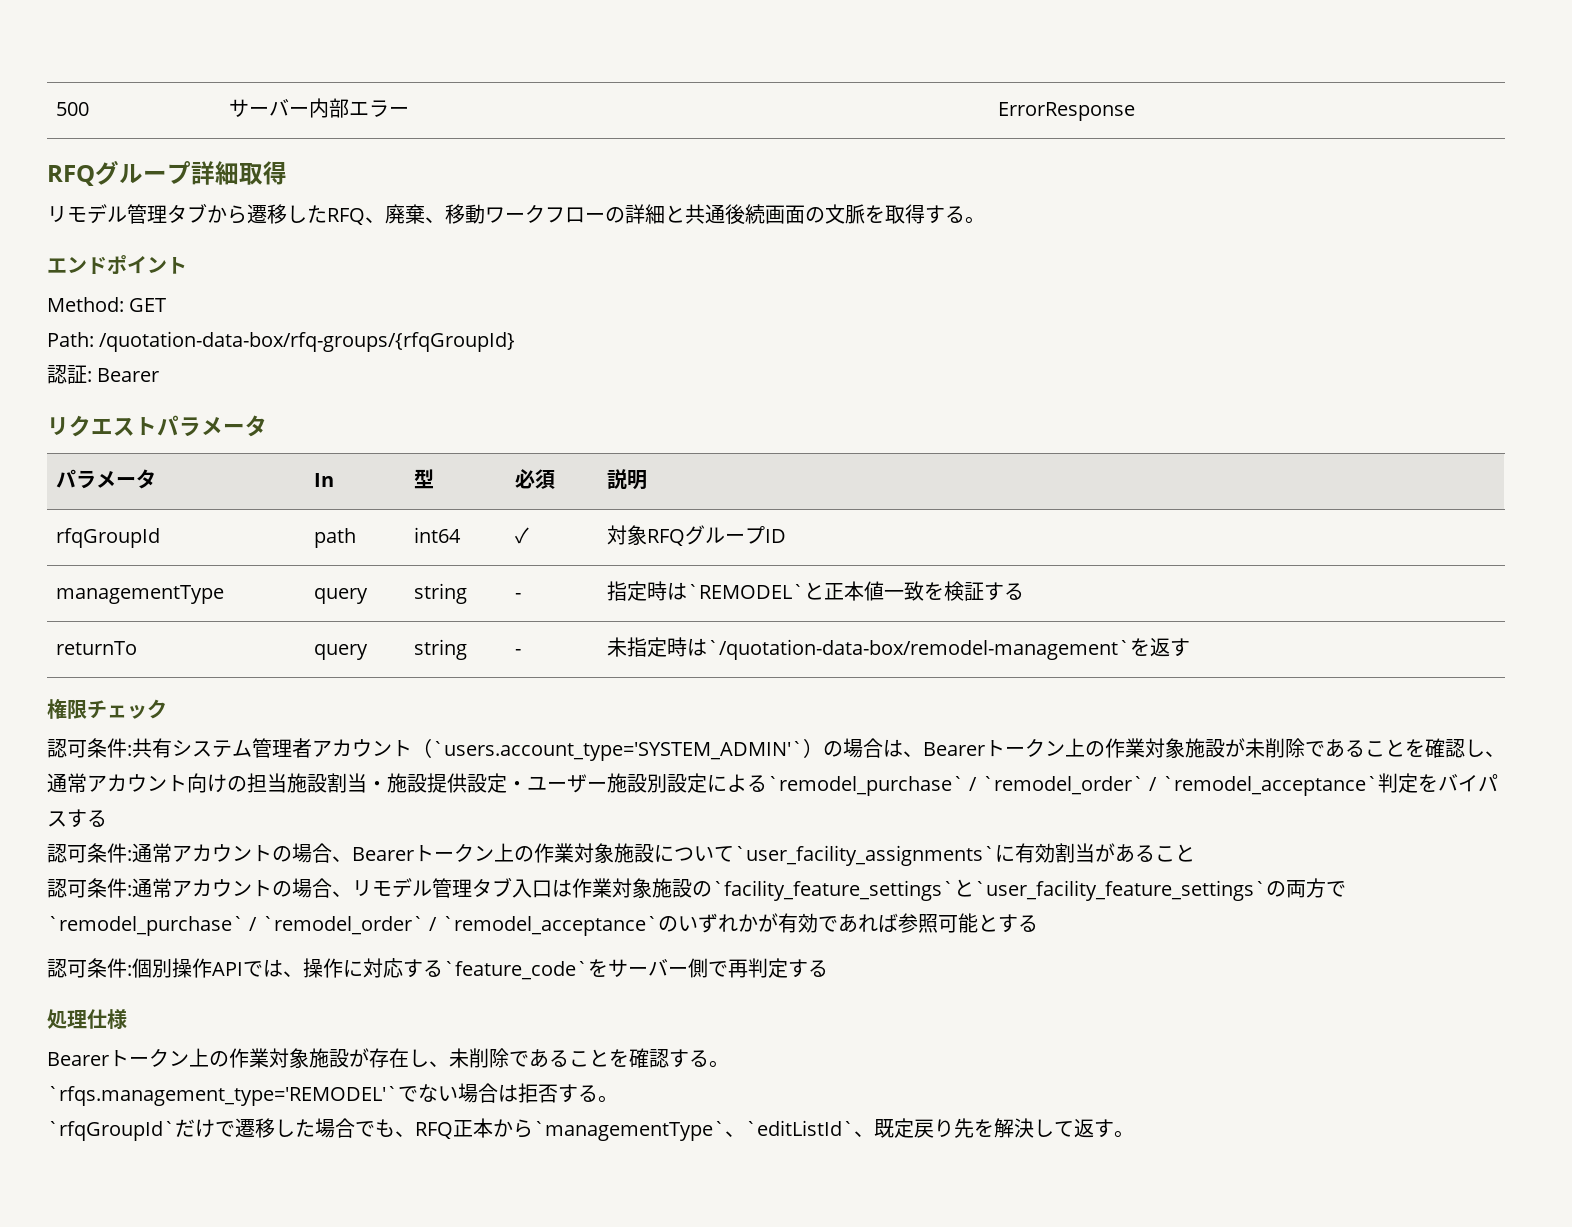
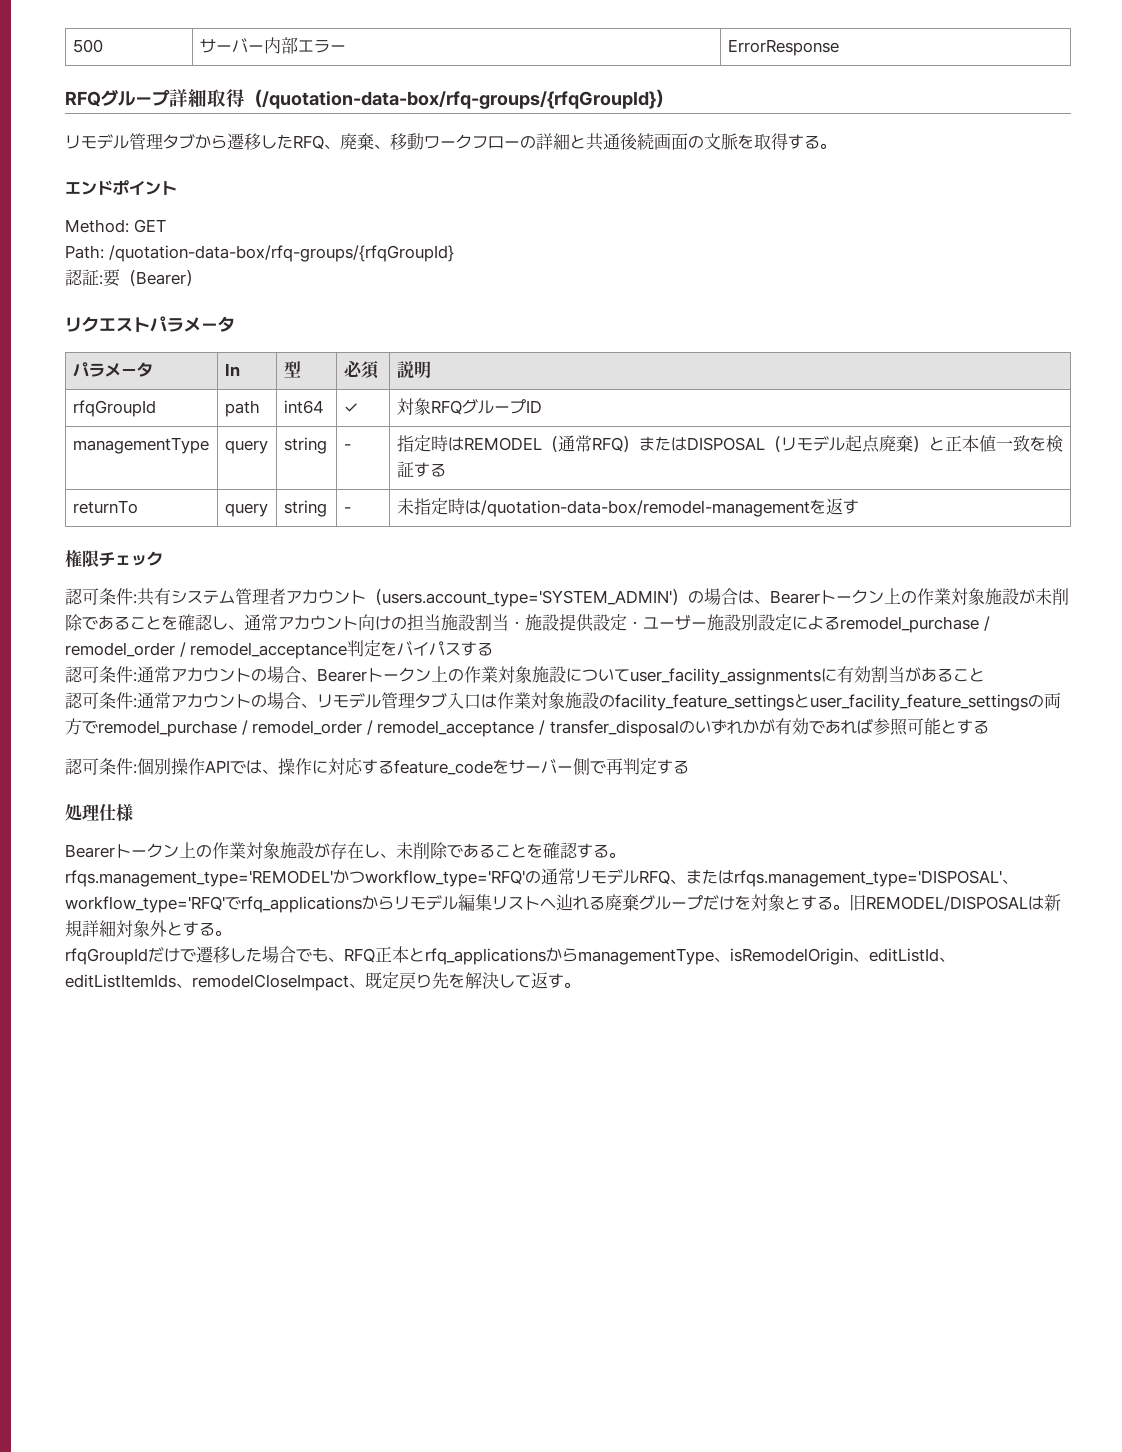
(287, 173) none -> [245,89,673,109] （/quotation-data-box/rfq-groups/{rfqGroupId}）
[97,368,160,382] Bearer -> [103,269,202,287] 要（Bearer）
[687,584,805,599] `REMODEL` -> [463,435,929,453] REMODEL（通常RFQ）またはDISPOSAL（リモデル起点廃棄）
[707,639,1131,660] `/quotation-data-box/remodel-management` -> [480,500,810,517] /quotation-data-box/remodel-management
[432,741,803,761] `users.account_type='SYSTEM_ADMIN'` -> [382,590,672,607] users.account_type='SYSTEM_ADMIN'
[767,776,1378,796] `remodel_purchase` / `remodel_order` / `remodel_acceptance` -> [840,616,990,633] [65,642,348,659] remodel_purchase / remodel_order / remodel_acceptance
[734,845,995,866] `user_facility_assignments` -> [630,668,821,685] user_facility_assignments
[712,878,1346,901] [47,916,658,936] `facility_feature_settings`と`user_facility_feature_settings`の両方で`remodel_purchase` / `remodel_order` / `remodel_acceptance` -> [615,692,1061,711] [65,718,679,737] facility_feature_settingsとuser_facility_feature_settingsの両方でremodel_purchase / remodel_order / remodel_acceptance / transfer_disposal
[443,961,588,980] `feature_code` -> [394,760,493,775] feature_code
[47,1083,618,1106] [47,1121,175,1141] `rfqs.management_type='REMODEL'`でない場合は拒否する。 // `rfqGroupId` -> [65,868,1018,887] [65,894,1061,913] [65,920,231,937] [65,948,148,965] rfqs.management_type='REMODEL'かつworkflow_type='RFQ'の通常リモデルRFQ、またはrfqs.management_type='DISPOSAL'、workflow_type='RFQ'でrfq_applicationsからリモデル編集リストへ辿れる廃棄グループだけを対象とする。旧REMODEL/DISPOSALは新規詳細対象外とする。 // rfqGroupId
[493,1119,854,1141] から`managementType`、`editListId` -> [409,947,955,965] [65,974,349,991] とrfq_applicationsからmanagementType、isRemodelOrigin、editListId、editListItemIds、remodelCloseImpact

